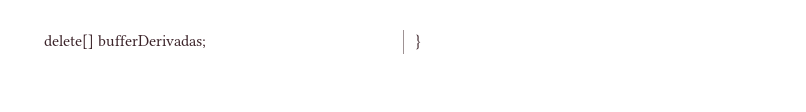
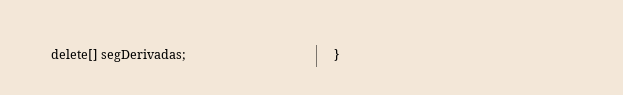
[98,35,207,48] bufferDerivadas; -> [101,49,187,62] segDerivadas;

